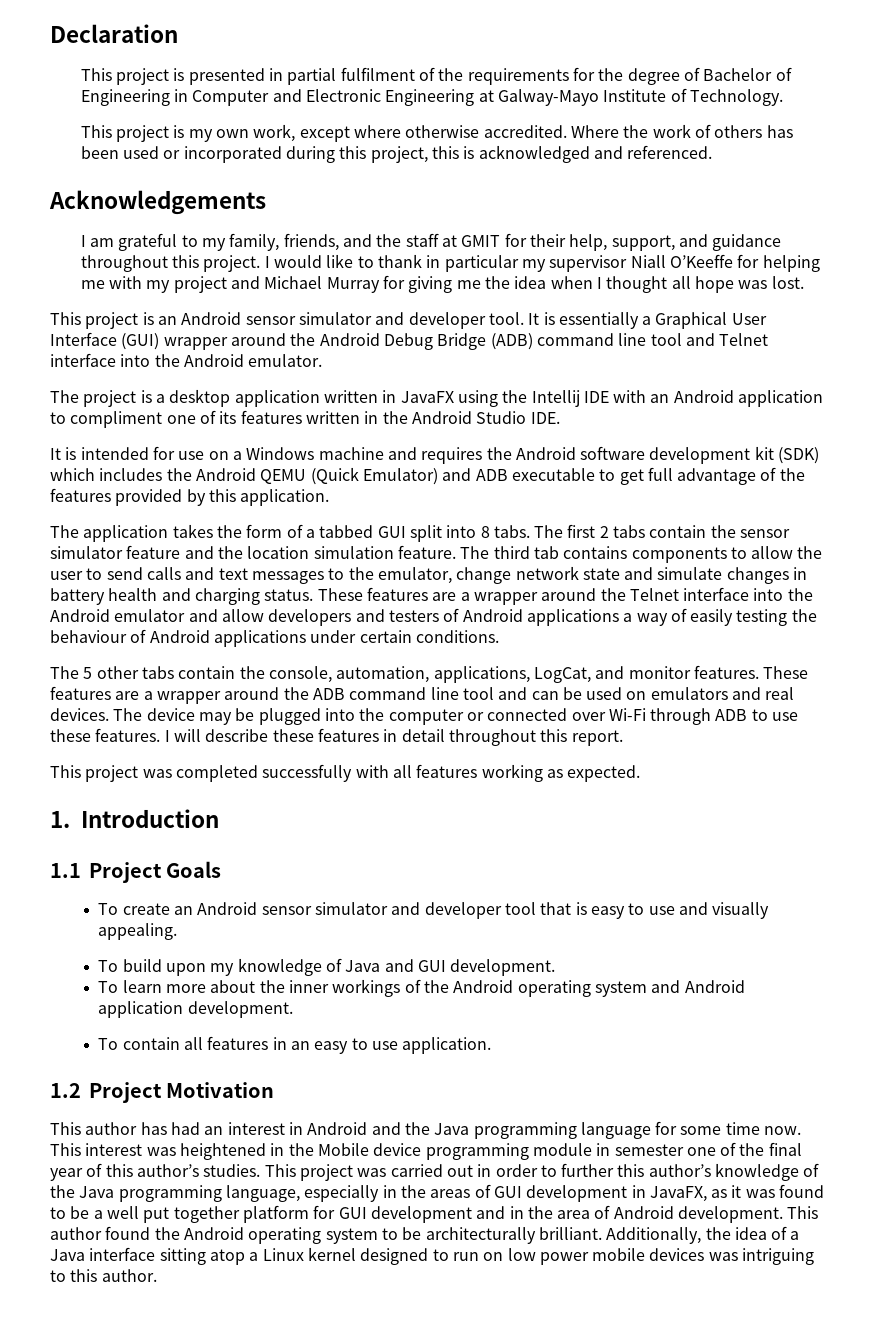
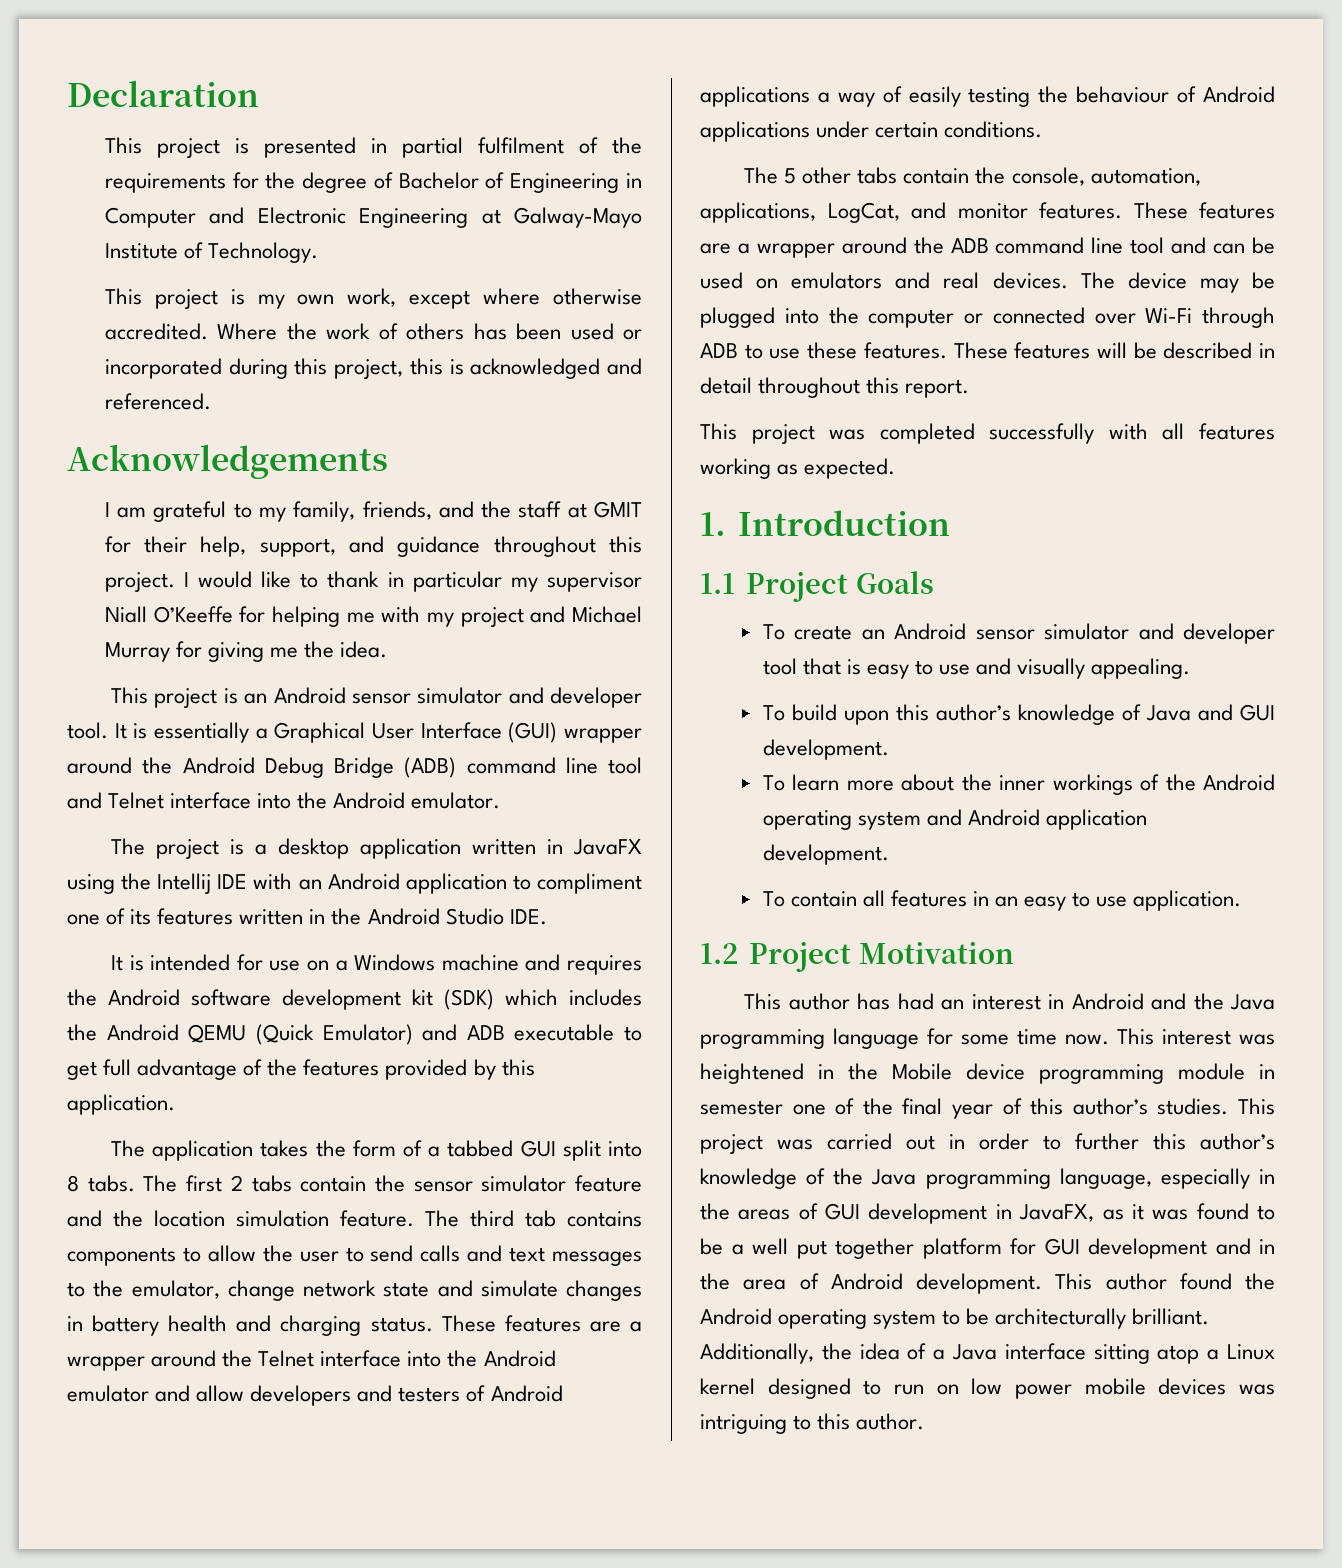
[514,276,804,293] idea when I thought all hope was lost. -> [340,641,388,658] idea.
[164,728,379,742] I will describe these features -> [953,342,1253,359] These features will be described
[210,963,235,976] my -> [895,704,1011,721] this author’s

